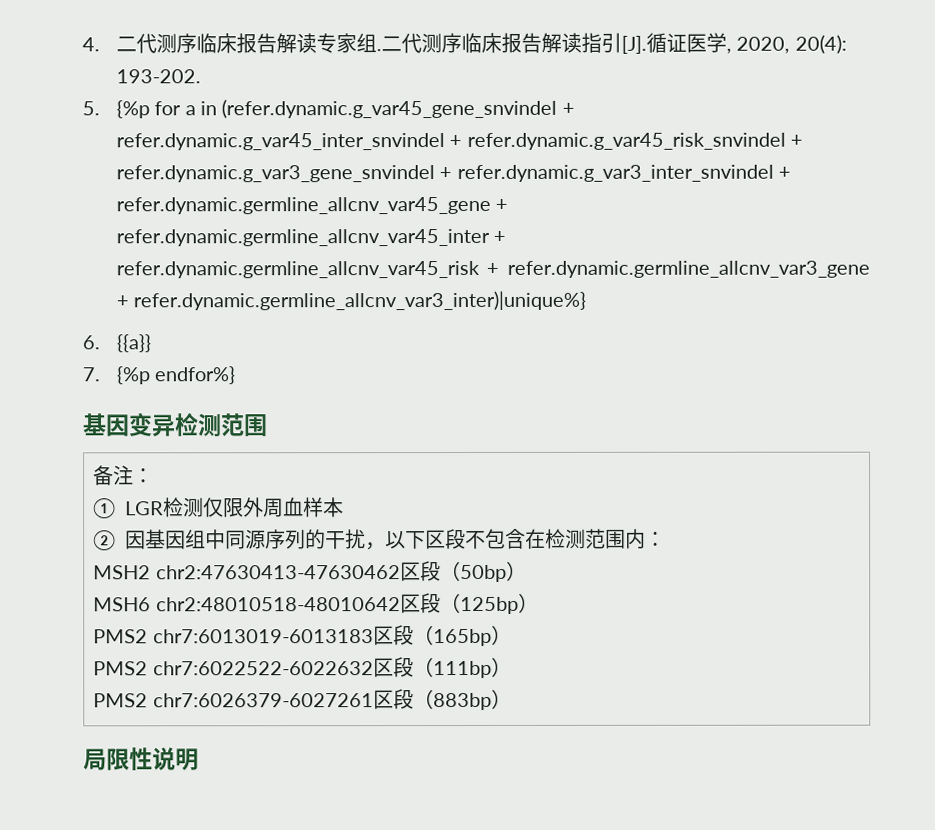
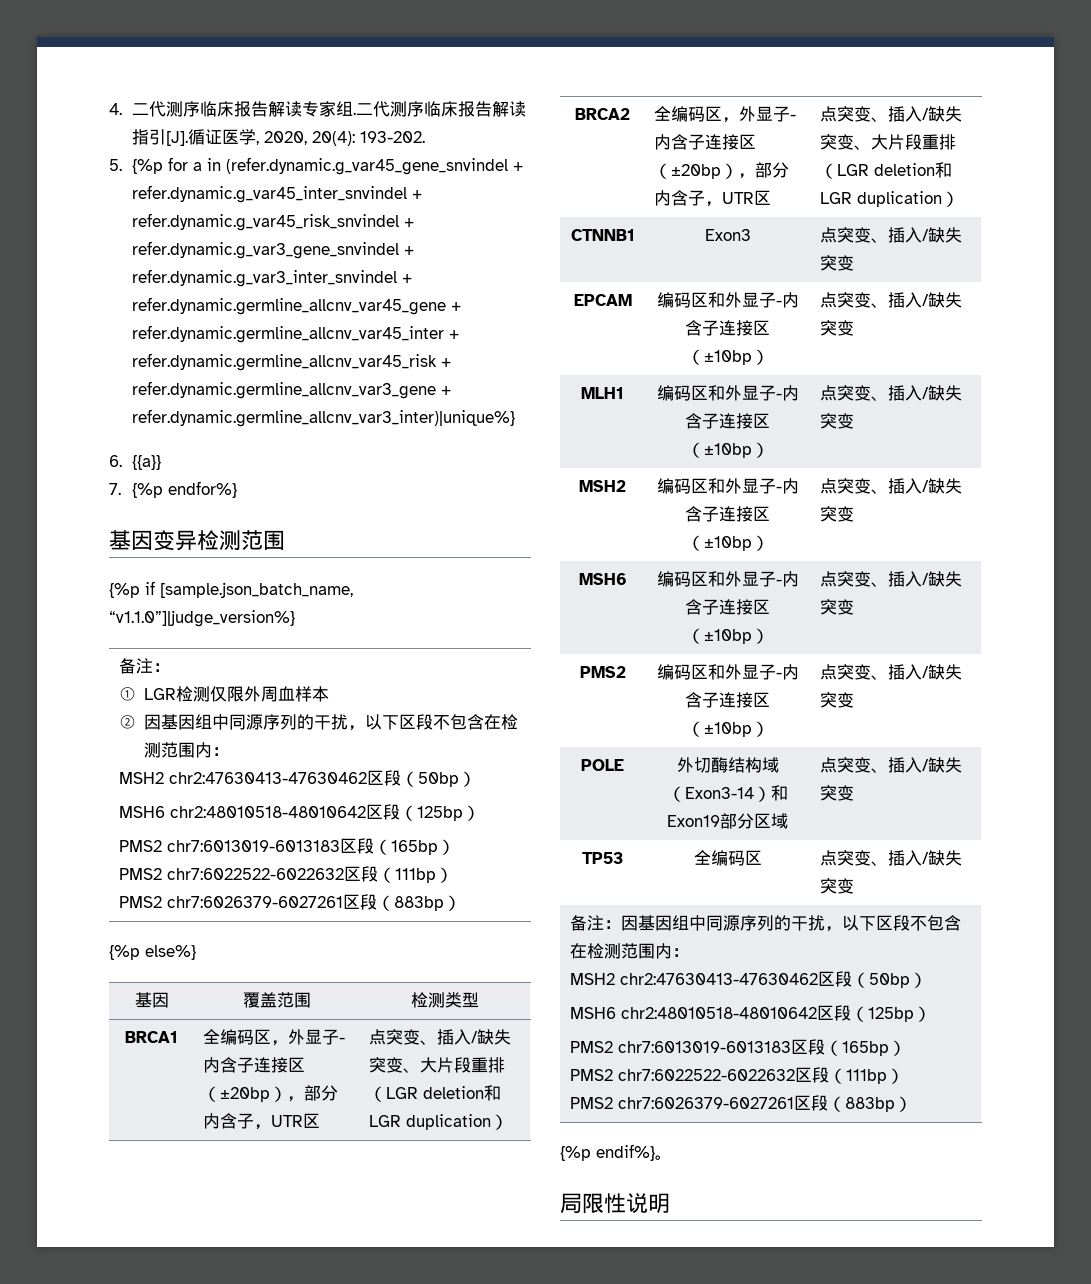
(268, 425) none -> [109,581,353,598] [109,610,295,627] // {%p if [sample.json_batch_name, “v1.1.0”]|judge_version%}
(512, 698) none -> [109,945,196,960] [134,992,169,1008] [242,992,311,1008] [411,992,479,1008] [125,1031,178,1043] [202,1029,345,1046] [202,1057,305,1073] [202,1085,338,1102] [202,1113,320,1130] [368,1029,511,1045] [368,1057,505,1073] [368,1085,501,1102] [368,1114,508,1130] [575,108,630,120] [653,106,796,123] [653,134,756,150] [653,162,789,179] [653,190,771,207] [819,106,962,122] [819,134,956,150] [819,162,952,179] [819,191,959,207] [570,229,635,241] [704,229,751,241] [819,227,962,243] [819,255,854,271] [573,294,632,306] [656,292,799,308] [685,320,770,336] [686,349,769,365] [819,292,962,308] [819,320,854,336] [581,387,624,399] [656,385,799,401] [685,413,770,429] [686,442,769,458] [819,385,962,401] [819,413,854,429] [579,480,626,492] [656,478,799,494] [685,506,770,522] [686,535,769,551] [819,478,962,494] [819,506,854,522] [578,573,627,585] [656,571,799,587] [685,599,770,615] [686,628,769,644] [819,571,962,587] [819,599,854,615] [579,666,626,678] [656,664,799,680] [685,692,770,708] [686,721,769,737] [819,664,962,680] [819,692,854,708] [581,759,624,771] [676,757,779,773] [667,785,788,802] [667,813,788,829] [819,757,962,773] [819,785,854,801] [582,852,623,864] [693,850,762,866] [819,850,962,866] [819,878,854,894] [569,915,961,932] [569,943,689,959] [569,971,927,988] [569,1005,931,1022] [569,1039,906,1056] [569,1067,904,1084] [569,1095,912,1112] [560,1144,672,1161] // {%p else%} // 基因 | 覆盖范围 | 检测类型 // BRCA1 | 全编码区，外显子-内含子连接区（±20bp），部分内含子，UTR区 | 点突变、插入/缺失突变、大片段重排（LGR deletion和LGR duplication） // BRCA2 | 全编码区，外显子-内含子连接区（±20bp），部分内含子，UTR区 | 点突变、插入/缺失突变、大片段重排（LGR deletion和LGR duplication） // CTNNB1 | Exon3 | 点突变、插入/缺失突变 // EPCAM | 编码区和外显子-内含子连接区（±10bp） | 点突变、插入/缺失突变 // MLH1 | 编码区和外显子-内含子连接区（±10bp） | 点突变、插入/缺失突变 // MSH2 | 编码区和外显子-内含子连接区（±10bp） | 点突变、插入/缺失突变 // MSH6 | 编码区和外显子-内含子连接区（±10bp） | 点突变、插入/缺失突变 // PMS2 | 编码区和外显子-内含子连接区（±10bp） | 点突变、插入/缺失突变 // POLE | 外切酶结构域（Exon3-14）和Exon19部分区域 | 点突变、插入/缺失突变 // TP53 | 全编码区 | 点突变、插入/缺失突变 // 备注：因基因组中同源序列的干扰，以下区段不包含在检测范围内： // MSH2 chr2:47630413-47630462区段（50bp） // MSH6 chr2:48010518-48010642区段（125bp） // PMS2 chr7:6013019-6013183区段（165bp） // PMS2 chr7:6022522-6022632区段（111bp） // PMS2 chr7:6026379-6027261区段（883bp） // {%p endif%}。

